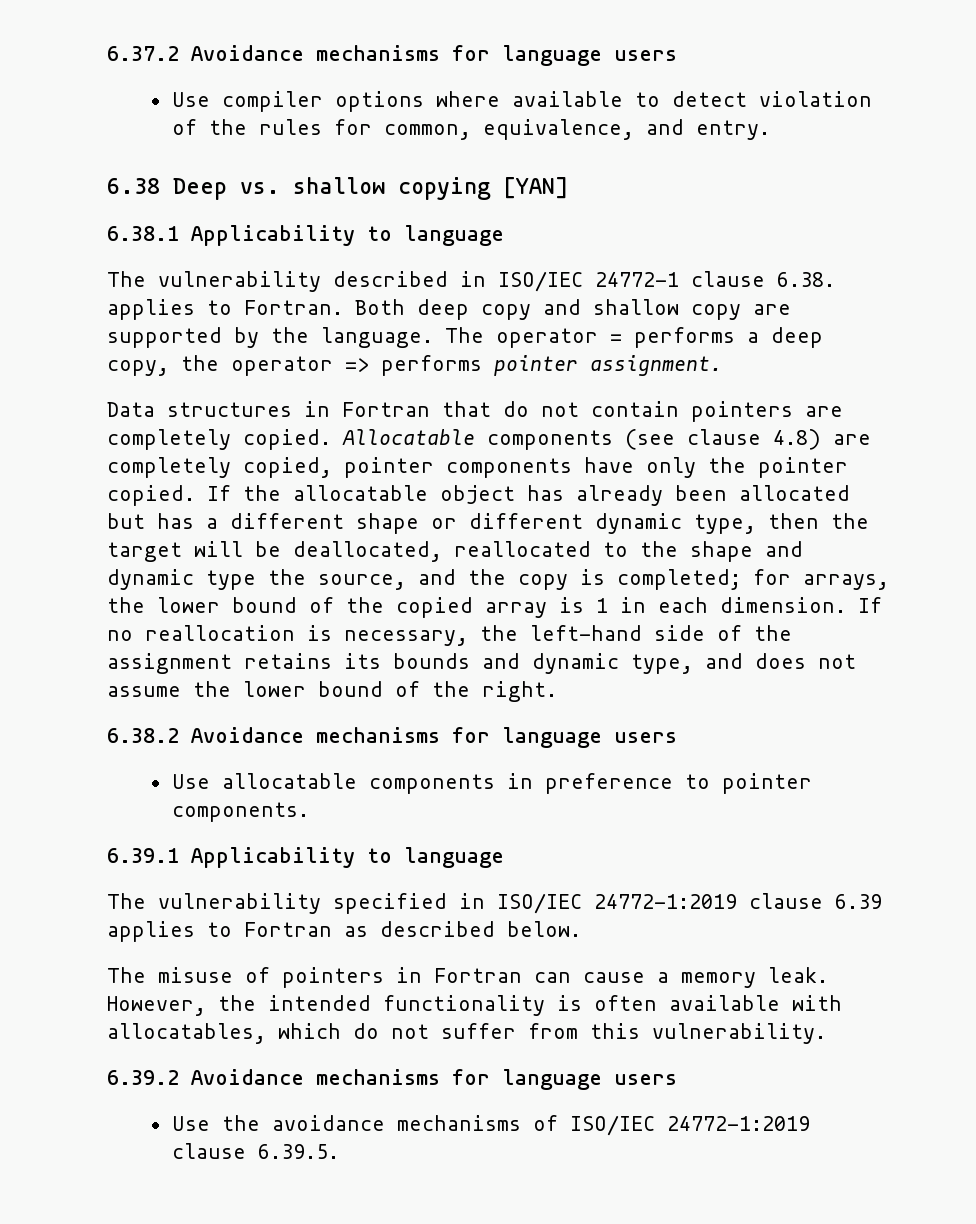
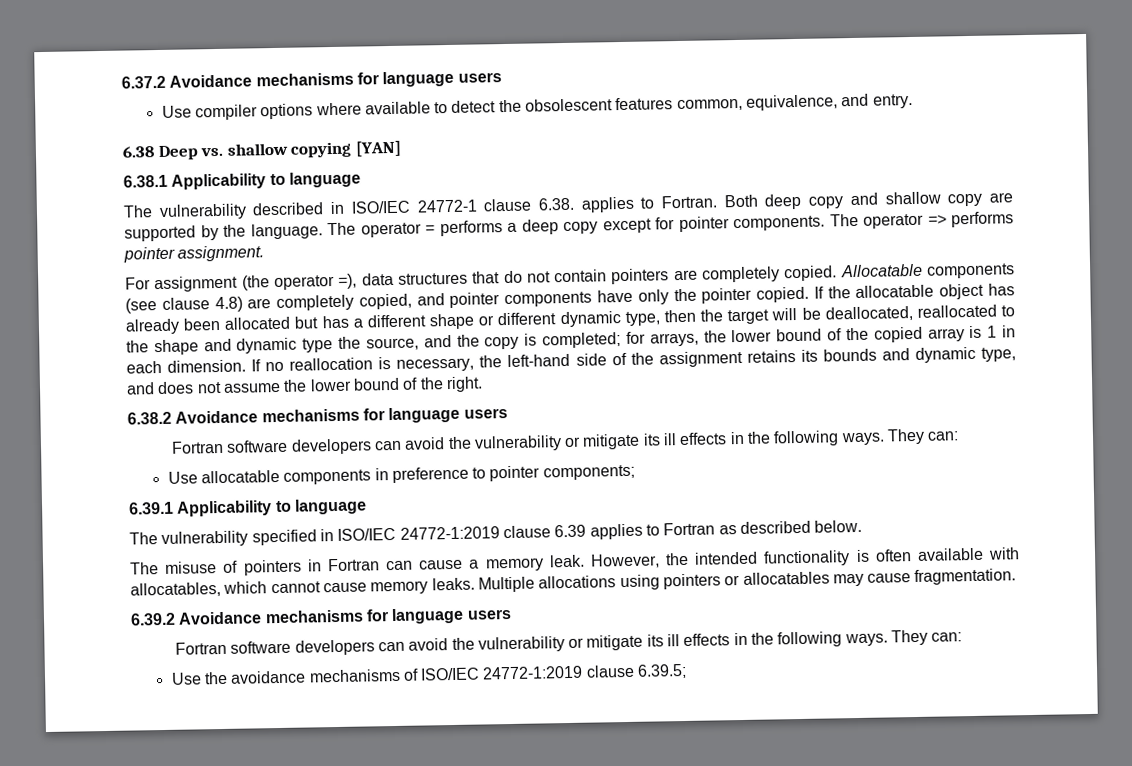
[758,91,872,107] [171,119,372,135] violation of the rules for -> [498,97,674,113] the obsolescent features
[107,355,219,376] copy, the -> [563,213,859,235] copy except for pointer components. The
[107,401,430,417] Data structures in Fortran -> [125,272,468,293] For assignment (the operator =), data structures
(332, 467) none -> [416,293,445,306] and
(677, 737) none -> [170,428,960,455] // Fortran software developers can avoid the vulnerability or mitigate its ill effects in the following ways. They can:
[171,802,309,822] components. -> [542,464,635,481] components;
[353,1023,826,1044] do not suffer from this vulnerability. -> [270,568,1017,595] cannot cause memory leaks. Multiple allocations using pointers or allocatables may cause fragmentation.
(677, 1079) none -> [174,629,963,656] // Fortran software developers can avoid the vulnerability or mitigate its ill effects in the following ways. They can:
[257,1144,339,1159] 6.39.5. -> [637,663,688,679] 6.39.5;

